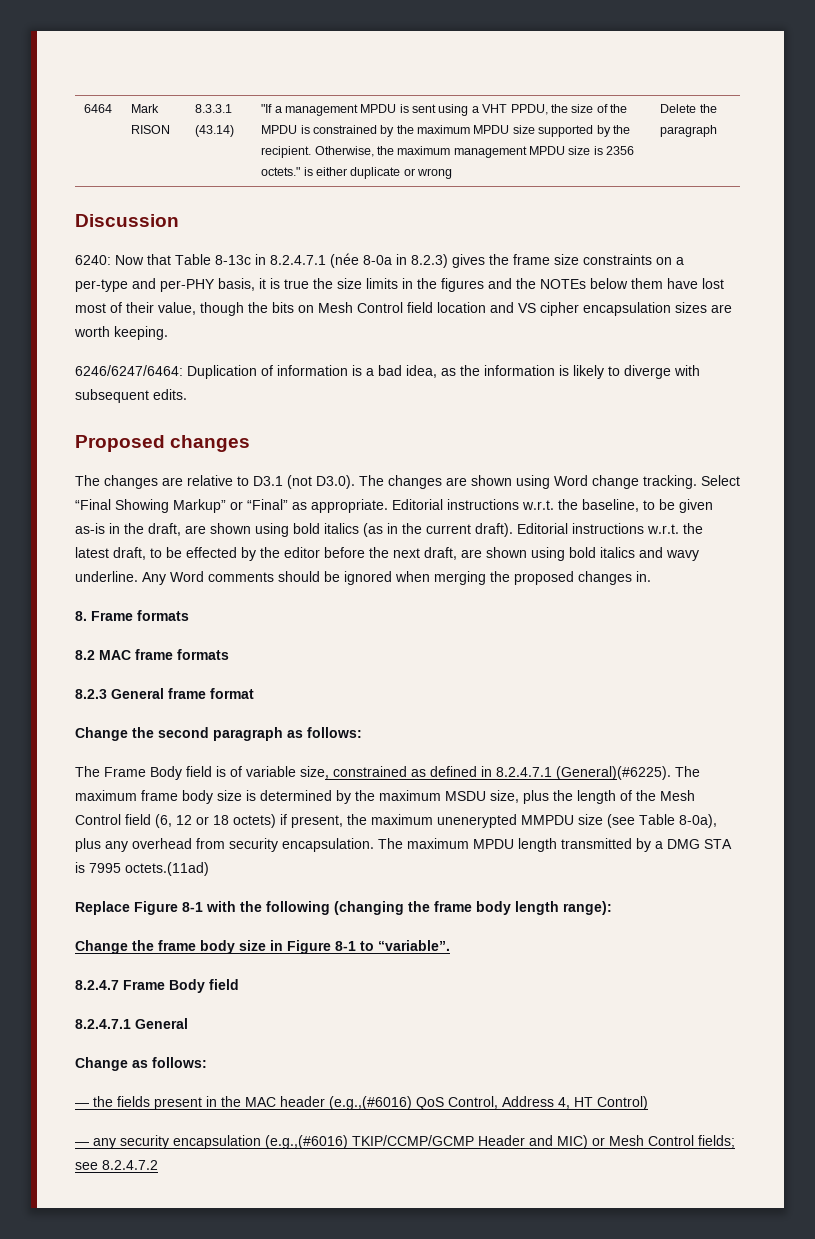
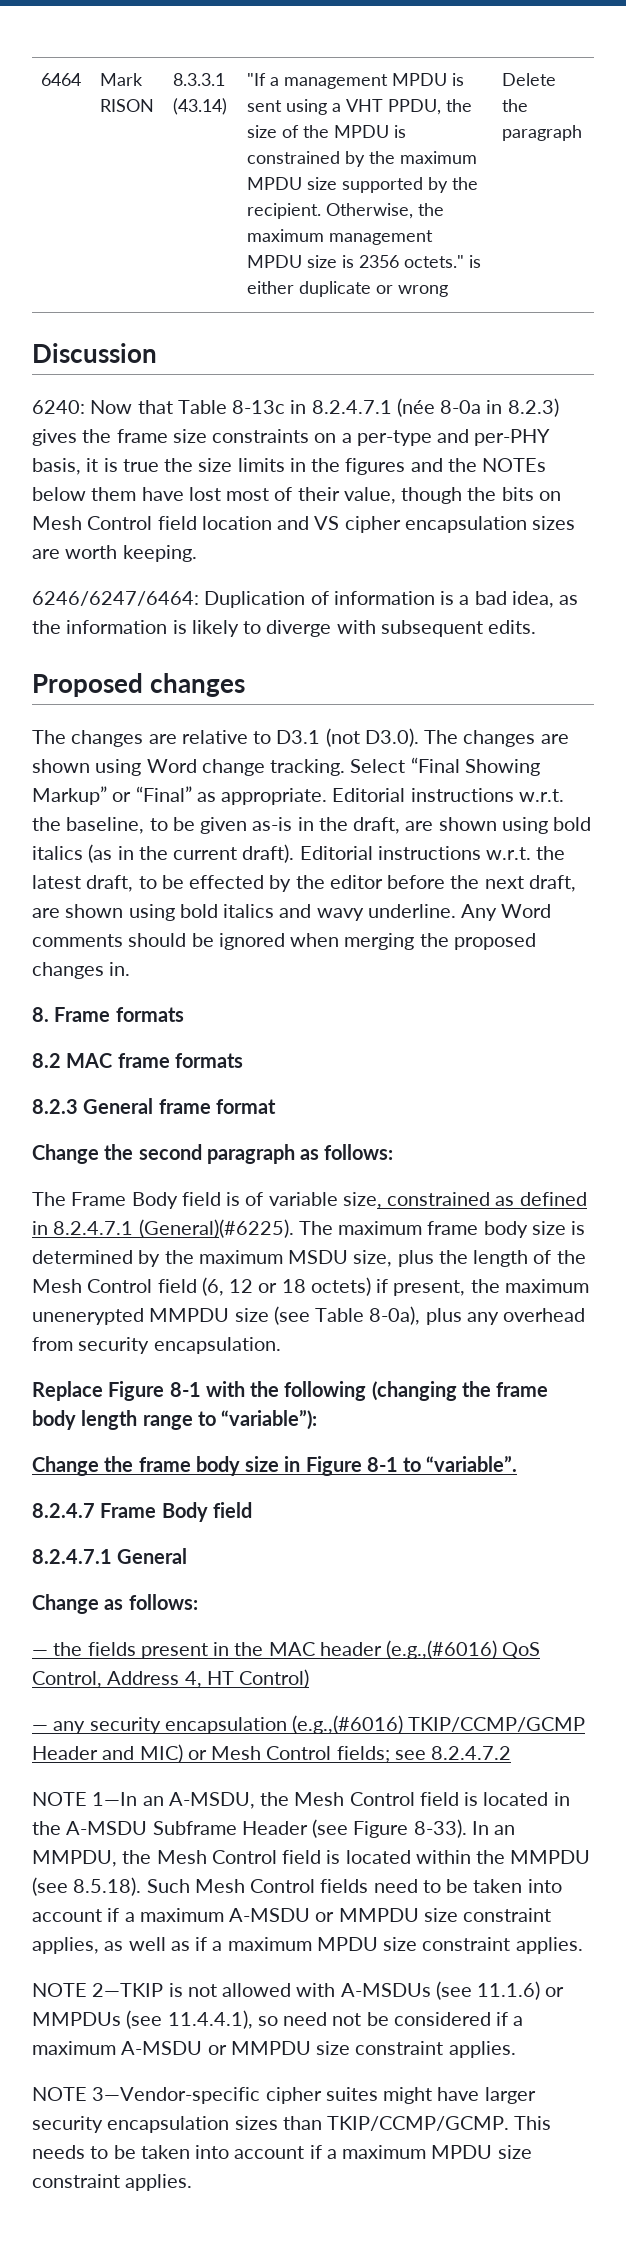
[378,838,732,852] [75,862,209,876] The maximum MPDU length transmitted by a DMG STA is 7995 octets.(11ad) -> (281, 1345) none
[563,901,612,915] range): -> [142,1409,318,1430] range to “variable”):
(158, 1165) none -> [32,1792,570,1809] [32,1819,516,1838] [32,1850,591,1867] [32,1877,562,1896] [32,1908,552,1922] [32,1937,583,1954] [32,1981,565,2000] [32,2010,524,2029] [32,2041,516,2058] [32,2087,536,2104] [32,2116,552,2133] [32,2145,532,2159] [32,2174,193,2191] // NOTE 1—In an A-MSDU, the Mesh Control field is located in the A-MSDU Subframe Header (see Figure 8-33). In an MMPDU, the Mesh Control field is located within the MMPDU (see 8.5.18). Such Mesh Control fields need to be taken into account if a maximum A-MSDU or MMPDU size constraint applies, as well as if a maximum MPDU size constraint applies. // NOTE 2—TKIP is not allowed with A-MSDUs (see 11.1.6) or MMPDUs (see 11.4.4.1), so need not be considered if a maximum A-MSDU or MMPDU size constraint applies. // NOTE 3—Vendor-specific cipher suites might have larger security encapsulation sizes than TKIP/CCMP/GCMP. This needs to be taken into account if a maximum MPDU size constraint applies.

